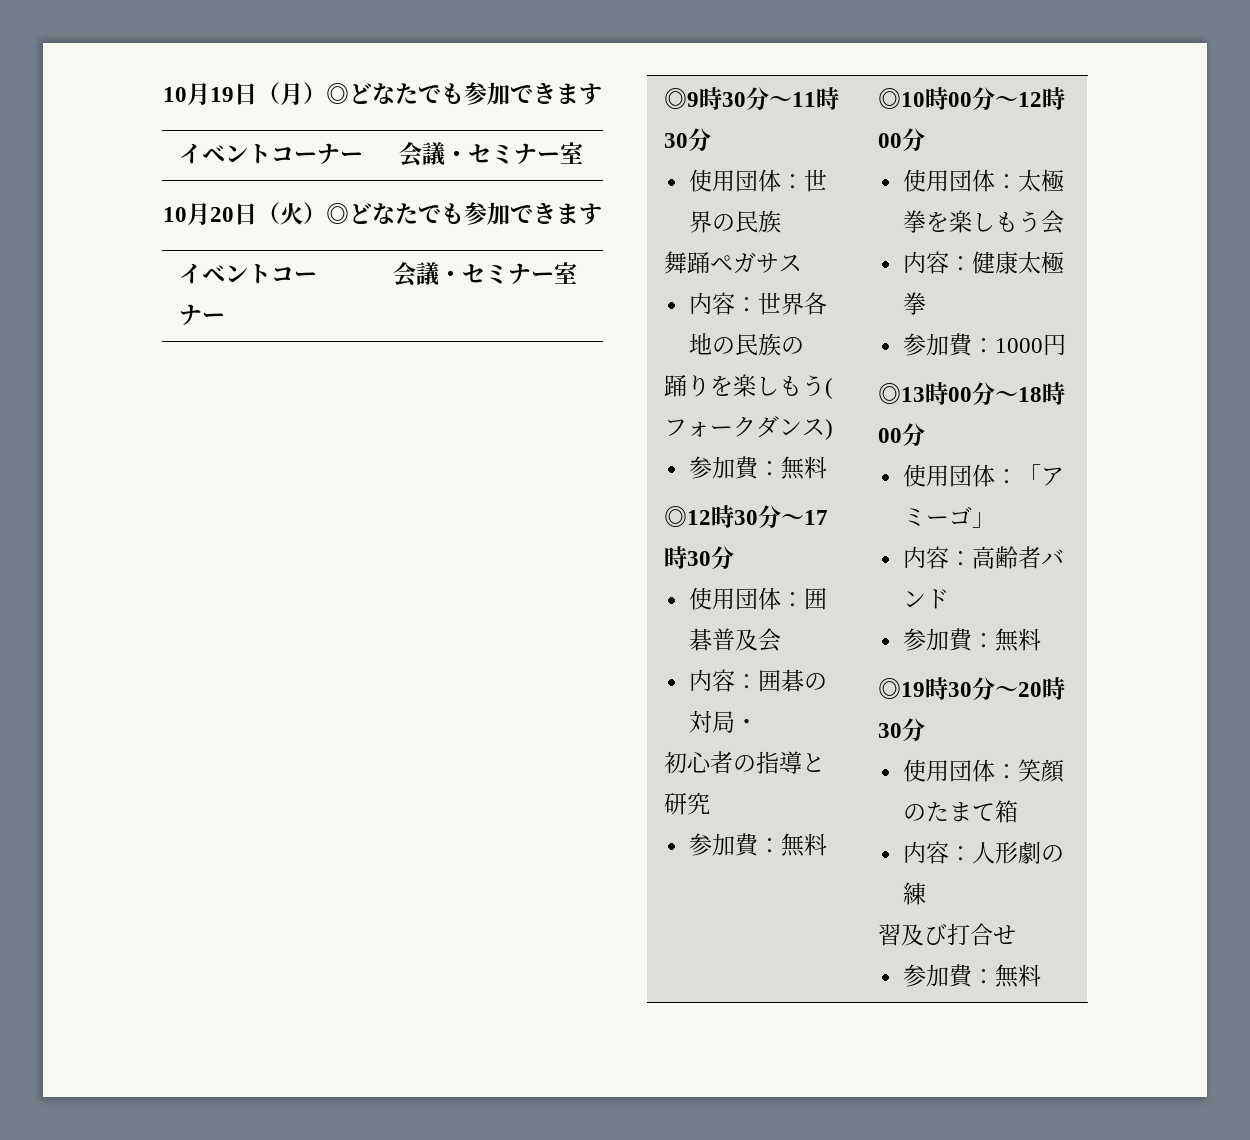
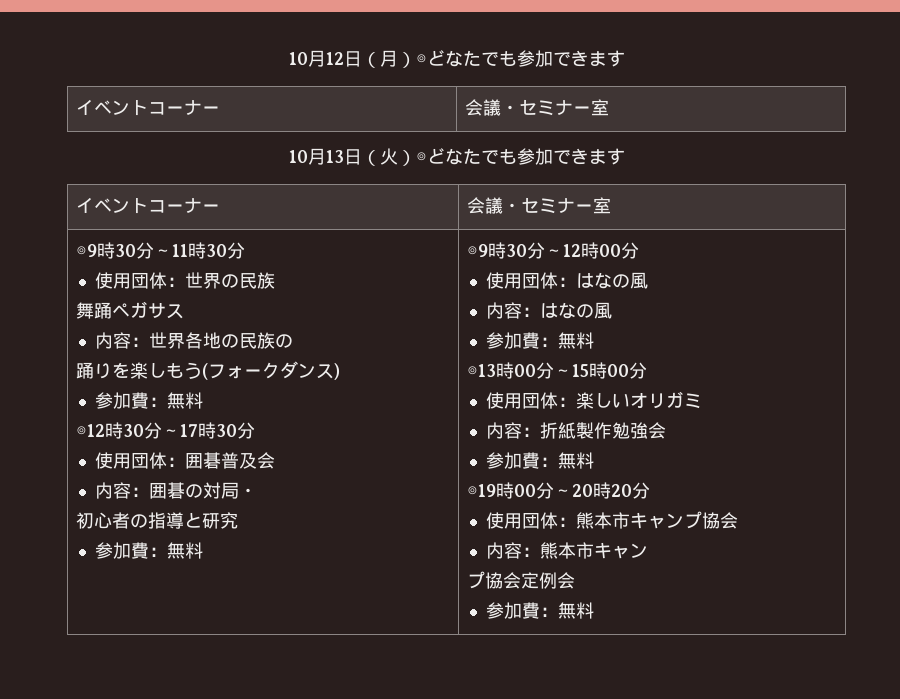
[163,82,234,106] 10月19 -> [288,50,344,67] 10月12
[210,207,234,222] 20 -> [325,150,344,163] 13
[877,87,972,110] ◎10時00 -> [466,242,527,259] ◎9時30
[1017,169,1064,192] [902,210,1064,234] [902,251,1064,274] [902,292,926,315] [902,333,1066,357] 太極拳を楽しもう会 // 内容：健康太極拳 // 参加費：1000円 -> [576,272,649,289] [486,302,613,319] [486,332,595,349] はなの風 // 内容：はなの風 // 参加費：無料
[1017,382,1065,405] [877,423,925,447] [902,464,1064,487] [902,506,995,528] [902,546,1064,569] [902,589,949,609] 18時00分 // 使用団体：「アミーゴ」 // 内容：高齢者バンド -> [571,362,647,379] [486,391,703,409] [486,422,667,439] 15時00分 // 使用団体：楽しいオリガミ // 内容：折紙製作勉強会
[947,682,972,697] 30 -> [513,484,536,497] 00
[877,718,925,742] [902,759,1064,783] [902,800,1018,823] [902,841,1064,864] [902,882,926,905] [877,923,1016,946] 30分 // 使用団体：笑顔のたまて箱 // 内容：人形劇の練 // 習及び打合せ -> [610,482,650,499] [486,511,739,529] [486,542,649,559] [466,571,575,589] 20分 // 使用団体：熊本市キャンプ協会 // 内容：熊本市キャン // プ協会定例会

